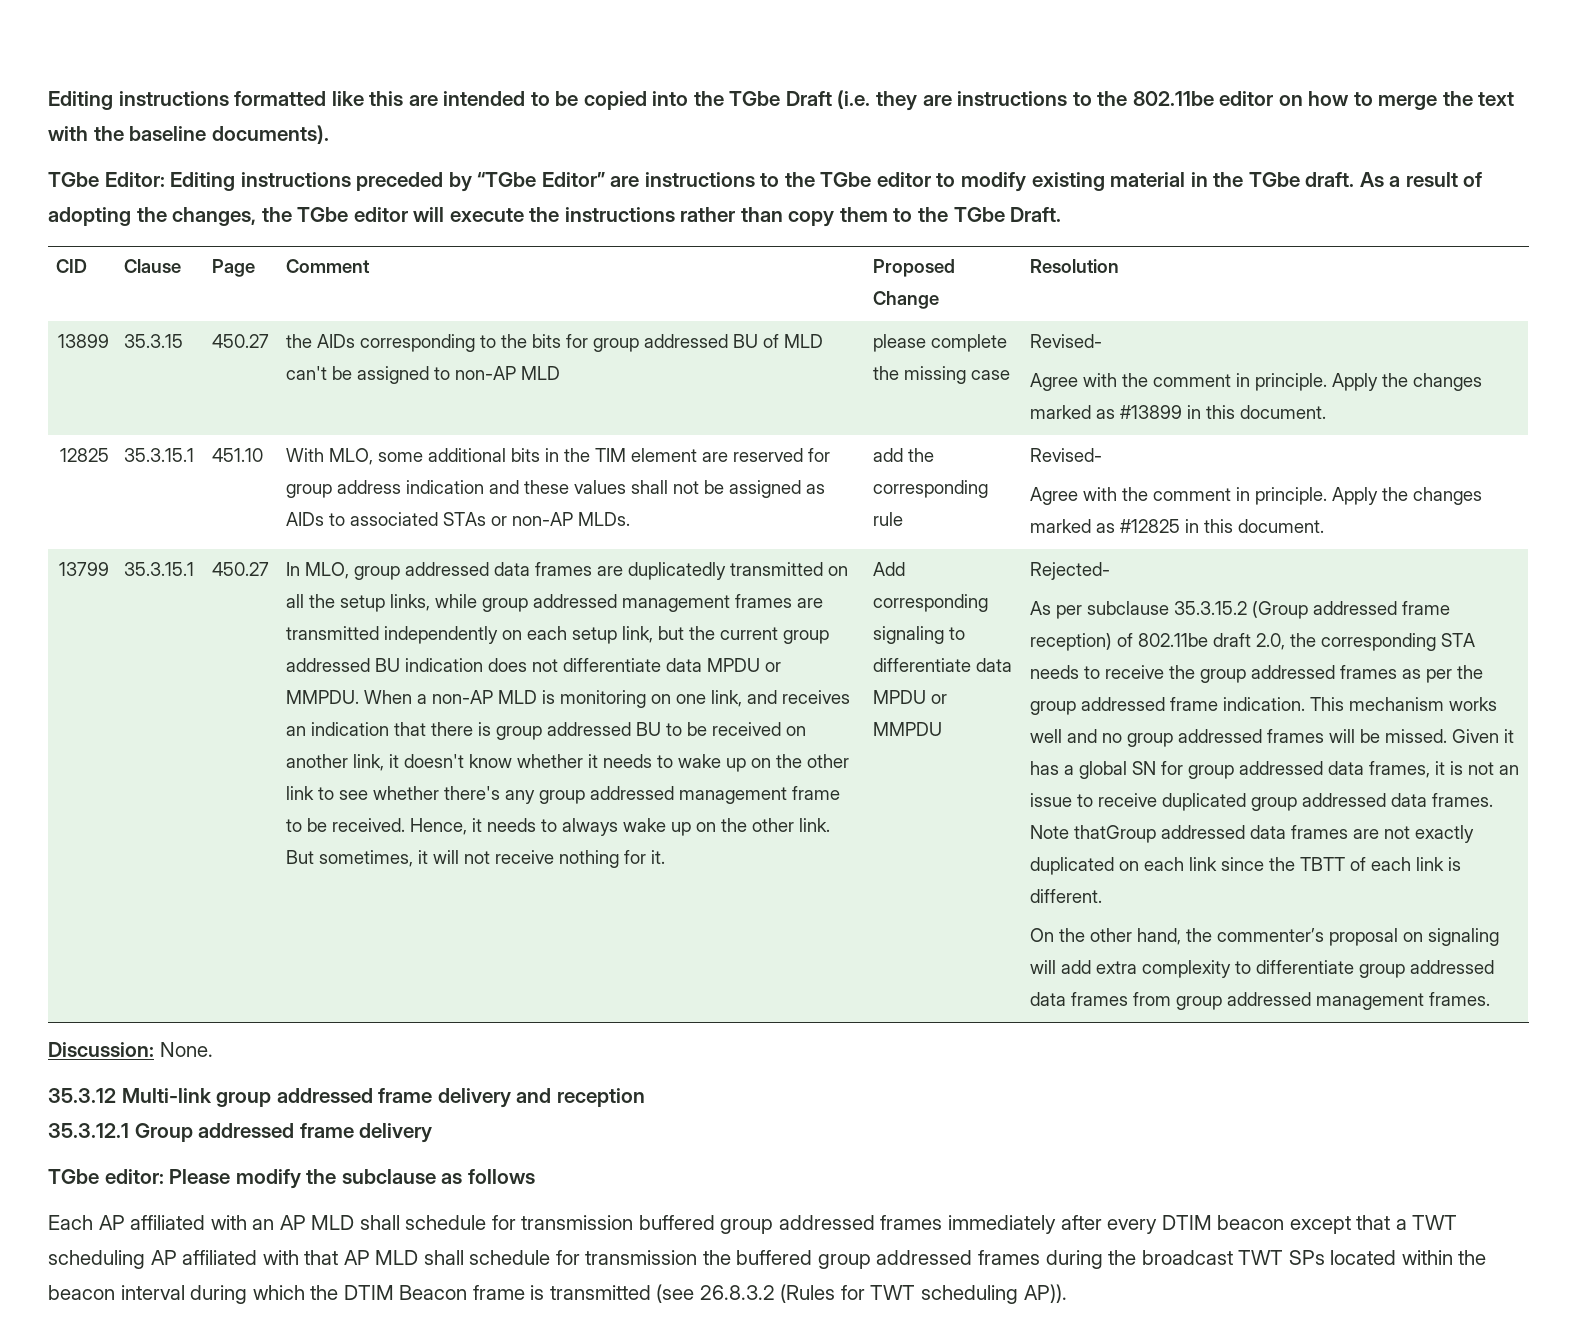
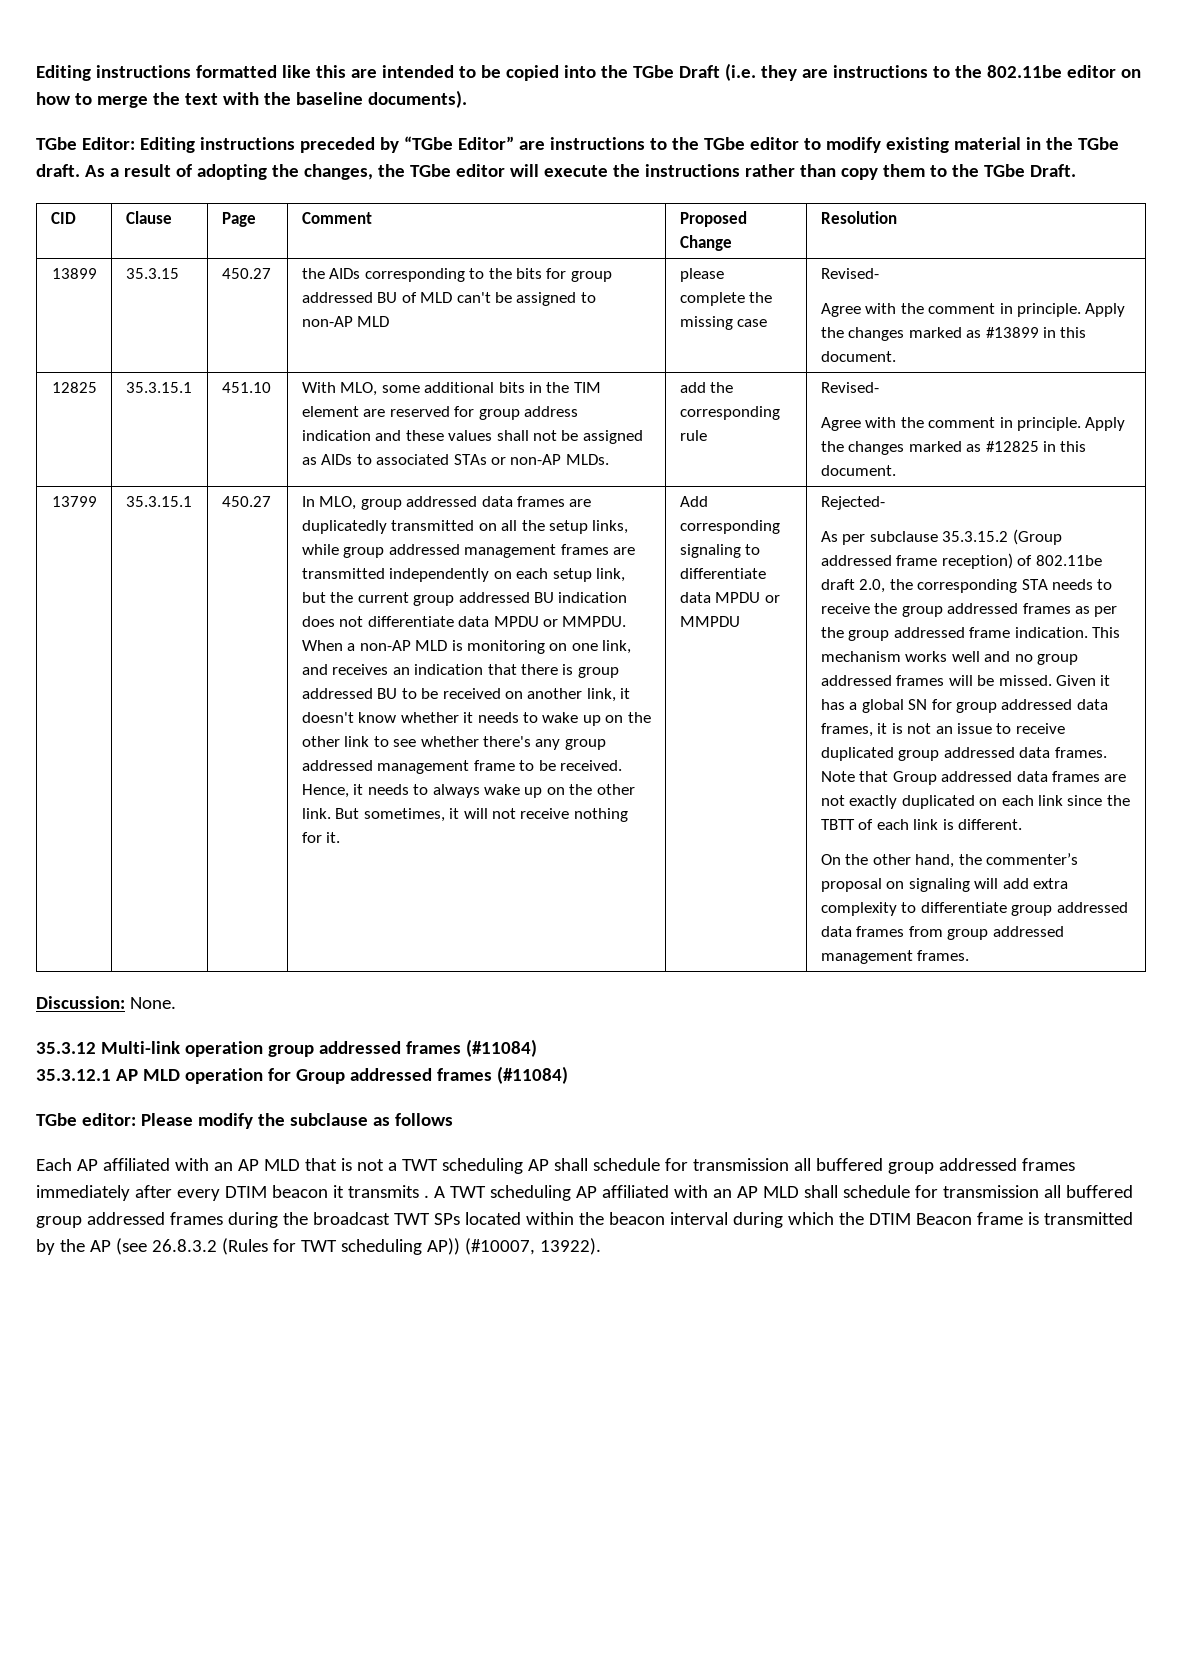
[1074,825,1157,843] thatGroup -> [859,771,937,785] that Group
[216,1088,645,1108] [48,1123,433,1143] group addressed frame delivery and reception // 35.3.12.1 Group addressed frame delivery -> [184,1039,537,1057] [36,1066,568,1084] operation group addressed frames (#11084) // 35.3.12.1 AP MLD operation for Group addressed frames (#11084)
[359,1215,634,1230] shall schedule for transmission -> [304,1158,811,1174] that is not a TWT scheduling AP shall schedule for transmission all
[1289,1215,1407,1234] except that a -> [332,1185,445,1198] it transmits . A
[304,1250,731,1265] that AP MLD shall schedule for transmission the -> [712,1185,1061,1198] an AP MLD shall schedule for transmission all
(651, 1292) none -> [36,1239,111,1255] by the AP
[1023,1284,1067,1303] AP)). -> [426,1238,601,1255] AP)) (#10007, 13922).

